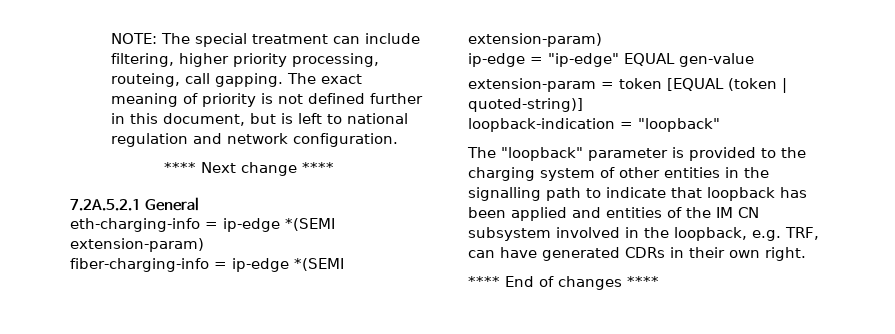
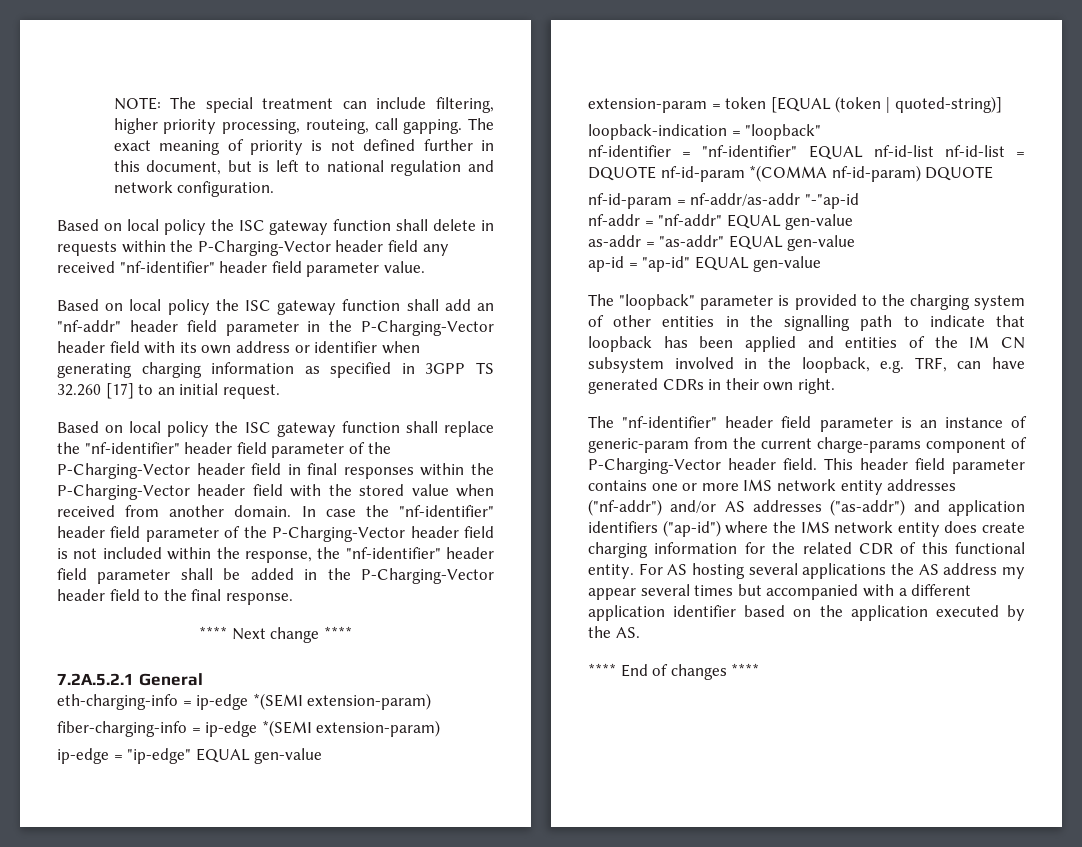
(398, 140) none -> [57,219,494,235] [57,240,449,256] [57,261,425,277] [57,299,494,315] [57,320,494,336] [57,341,420,354] [57,362,494,378] [57,383,280,399] [57,421,494,437] [57,442,391,458] [57,463,494,479] [57,484,494,500] [57,505,495,517] [57,526,494,542] [57,547,494,563] [57,568,494,584] [57,589,293,605] // Based on local policy the ISC gateway function shall delete in requests within the P-Charging-Vector header field any received "nf-identifier" header field parameter value. // Based on local policy the ISC gateway function shall add an "nf-addr" header field parameter in the P-Charging-Vector header field with its own address or identifier when generating charging information as specified in 3GPP TS 32.260 [17] to an initial request. // Based on local policy the ISC gateway function shall replace the "nf-identifier" header field parameter of the P-Charging-Vector header field in final responses within the P-Charging-Vector header field with the stored value when received from another domain. In case the "nf-identifier" header field parameter of the P-Charging-Vector header field is not included within the response, the "nf-identifier" header field parameter shall be added in the P-Charging-Vector header field to the final response.
(720, 125) none -> [588,145,1025,160] [588,165,994,182] [588,193,859,209] [588,214,854,230] [588,235,856,251] [588,256,822,272] // nf-identifier = "nf-identifier" EQUAL nf-id-list nf-id-list = DQUOTE nf-id-param *(COMMA nf-id-param) DQUOTE // nf-id-param = nf-addr/as-addr "-"ap-id // nf-addr = "nf-addr" EQUAL gen-value // as-addr = "as-addr" EQUAL gen-value // ap-id = "ap-id" EQUAL gen-value
(806, 254) none -> [588,416,1027,432] [588,437,1027,453] [588,458,1025,474] [588,479,957,495] [588,499,1025,516] [588,520,1025,537] [588,542,1025,558] [588,563,1025,579] [588,584,972,600] [588,605,1025,621] [588,626,640,638] // The "nf-identifier" header field parameter is an instance of generic-param from the current charge-params component of P-Charging-Vector header field. This header field parameter contains one or more IMS network entity addresses ("nf-addr") and/or AS addresses ("as-addr") and application identifiers ("ap-id") where the IMS network entity does create charging information for the related CDR of this functional entity. For AS hosting several applications the AS address my appear several times but accompanied with a different application identifier based on the application executed by the AS.

